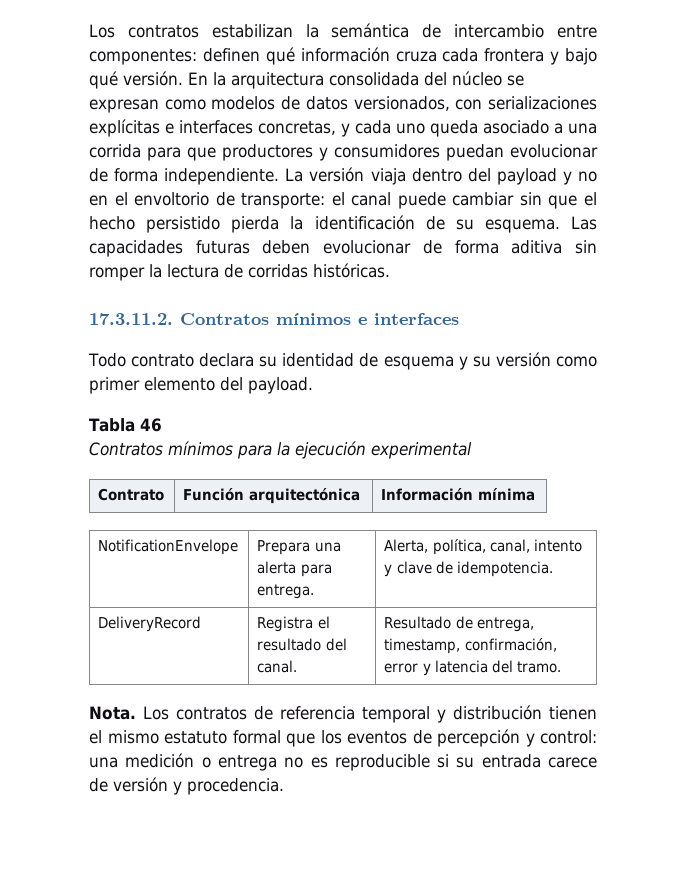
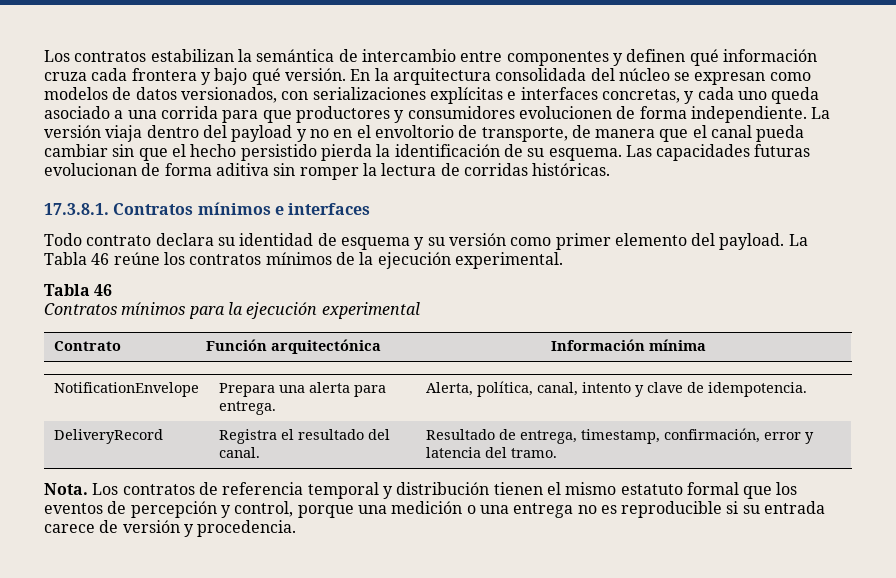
[89,49,197,65] componentes: -> [506,51,623,66] componentes y
[446,144,598,161] puedan evolucionar -> [518,106,612,119] evolucionen
[241,193,326,209] transporte: -> [481,125,689,142] transporte, de manera que
[397,192,446,209] puede -> [756,125,805,142] pueda
[262,240,412,254] deben evolucionar -> [44,163,137,176] evolucionan
[89,313,173,325] 17.3.11.2. -> [44,203,109,215] 17.3.8.1.
(313, 385) none -> [788,234,808,246] [44,252,563,269] La Tabla 46 reúne los contratos mínimos de la ejecución experimental.
[540,730,597,744] control: -> [234,501,354,518] control, porque
(211, 762) none -> [479,505,509,514] una

